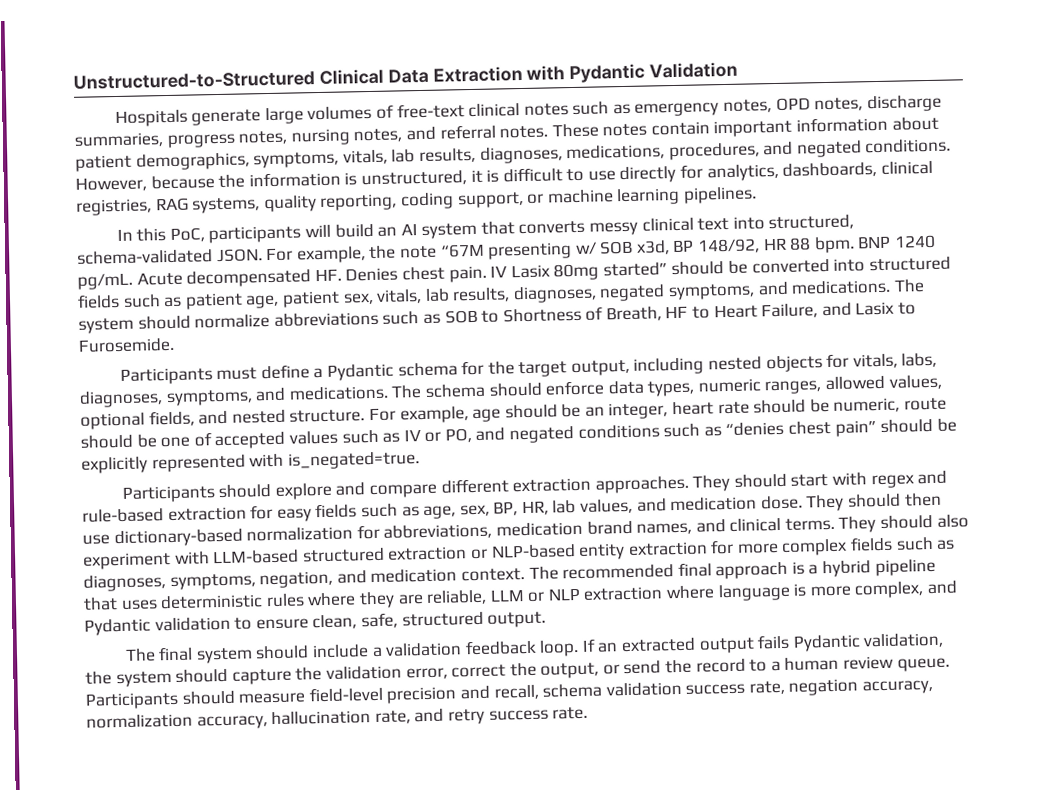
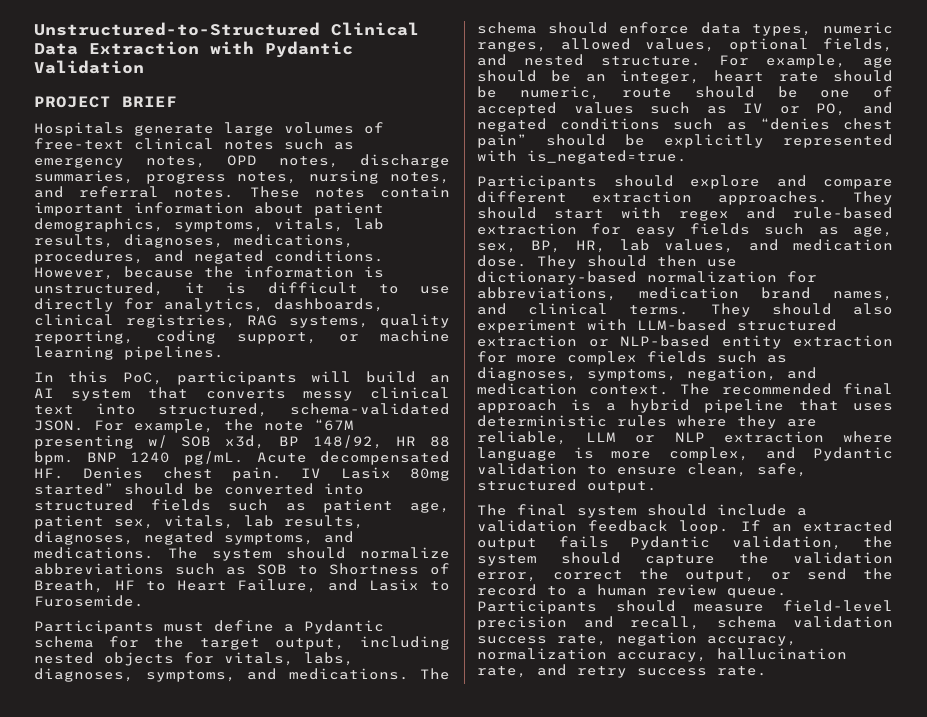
(739, 70) none -> [34,96,177,108] // PROJECT BRIEF

